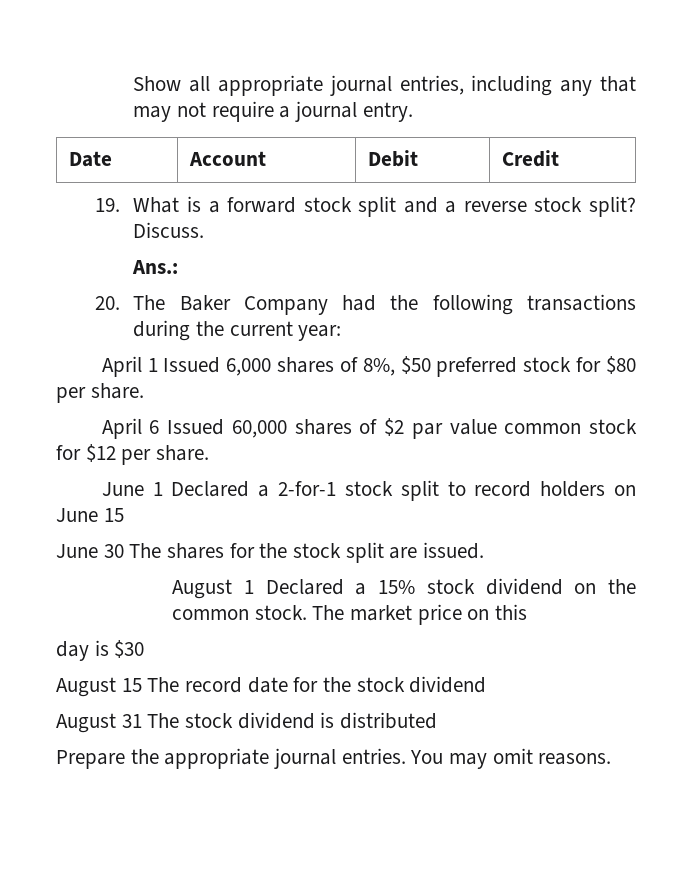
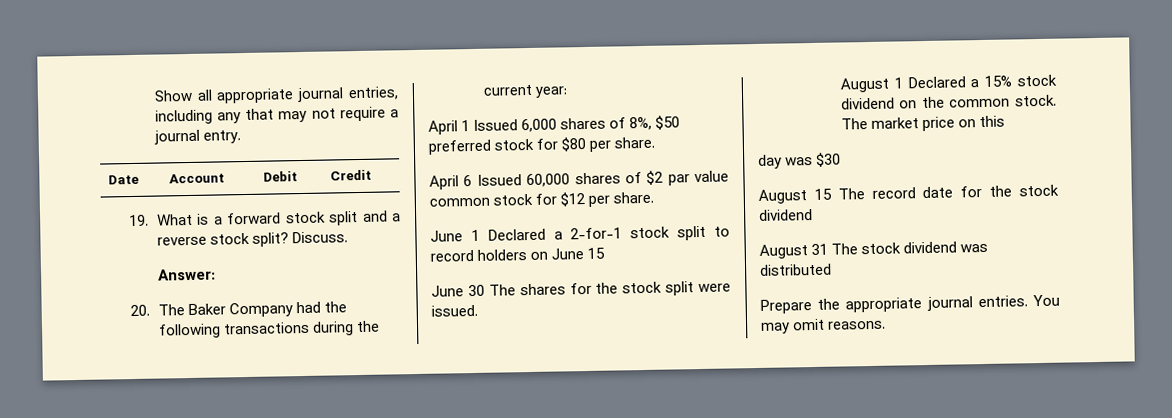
[132,260,179,274] Ans.: -> [157,268,216,281] Answer:
[389,547,418,559] are -> [698,283,731,293] were
[94,640,109,656] is -> [785,156,814,166] was
[320,712,335,728] is -> [960,243,989,253] was

